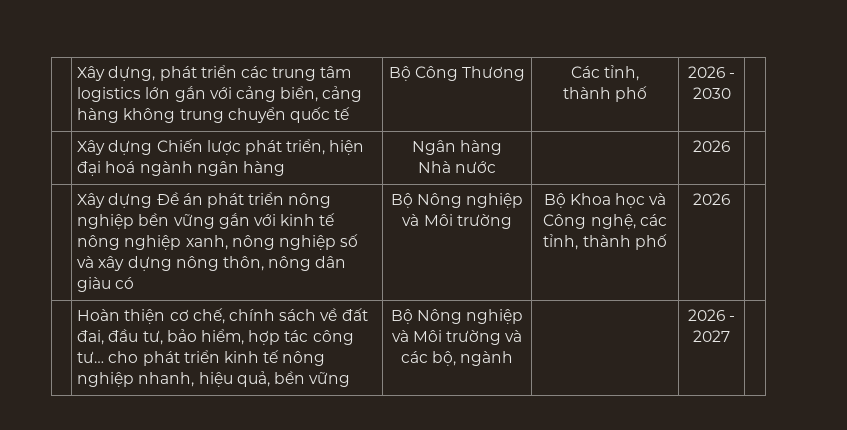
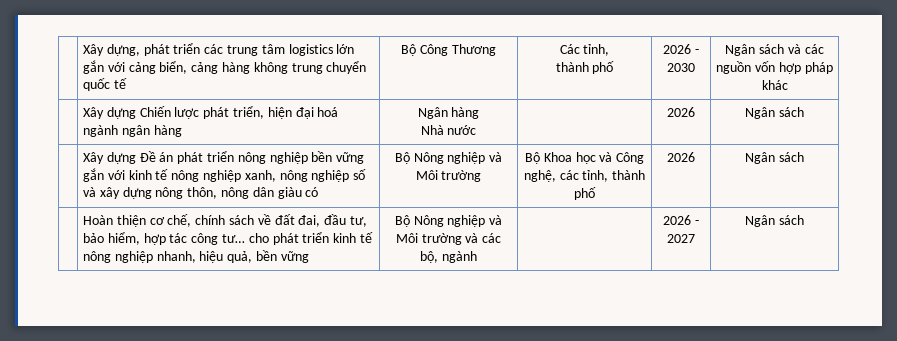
(731, 93) none -> [725,44,824,56] [716,61,833,74] [761,80,788,90] Ngân sách và các nguồn vốn hợp pháp khác
(730, 146) none -> [745,107,804,119] Ngân sách
(730, 199) none -> [745,152,804,164] Ngân sách
(730, 336) none -> [745,215,804,227] Ngân sách

